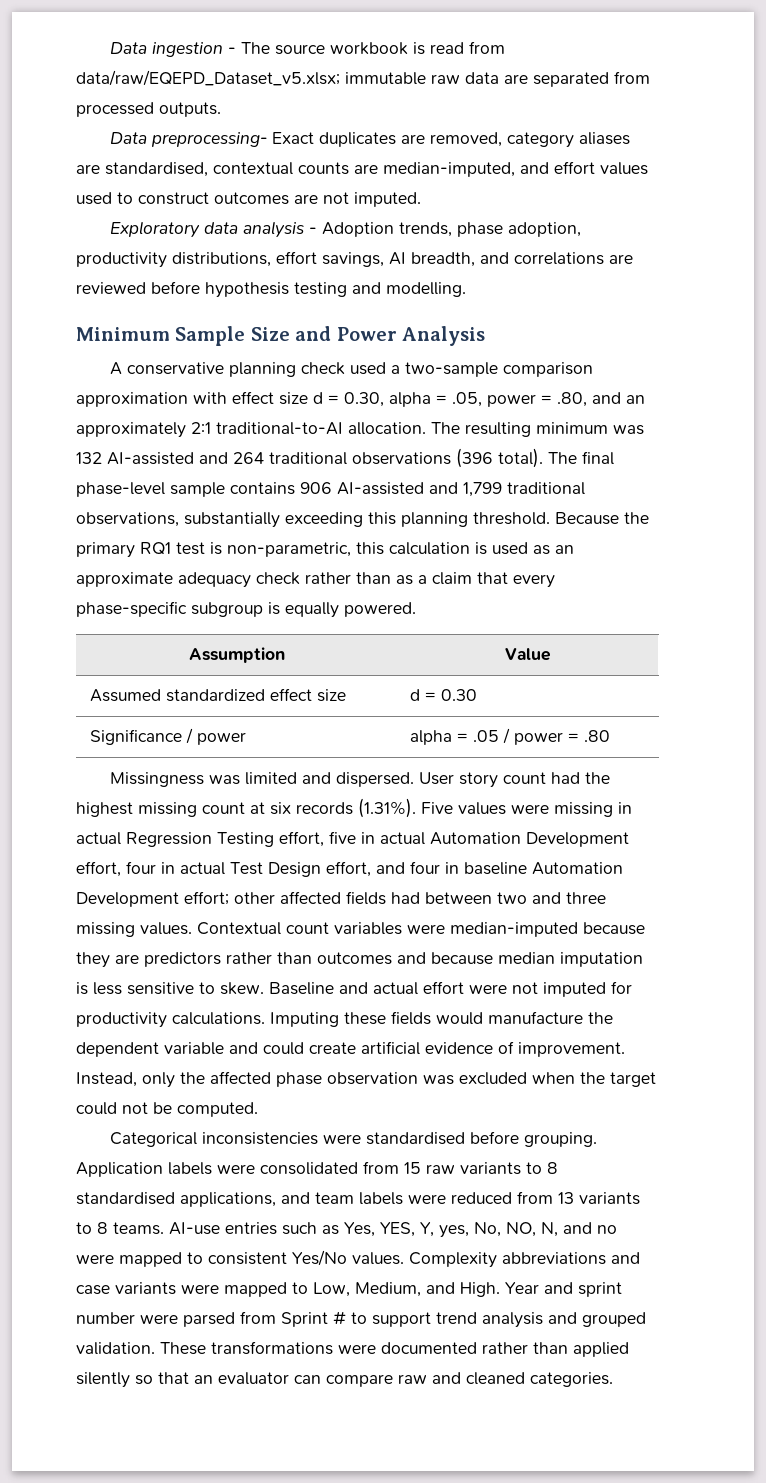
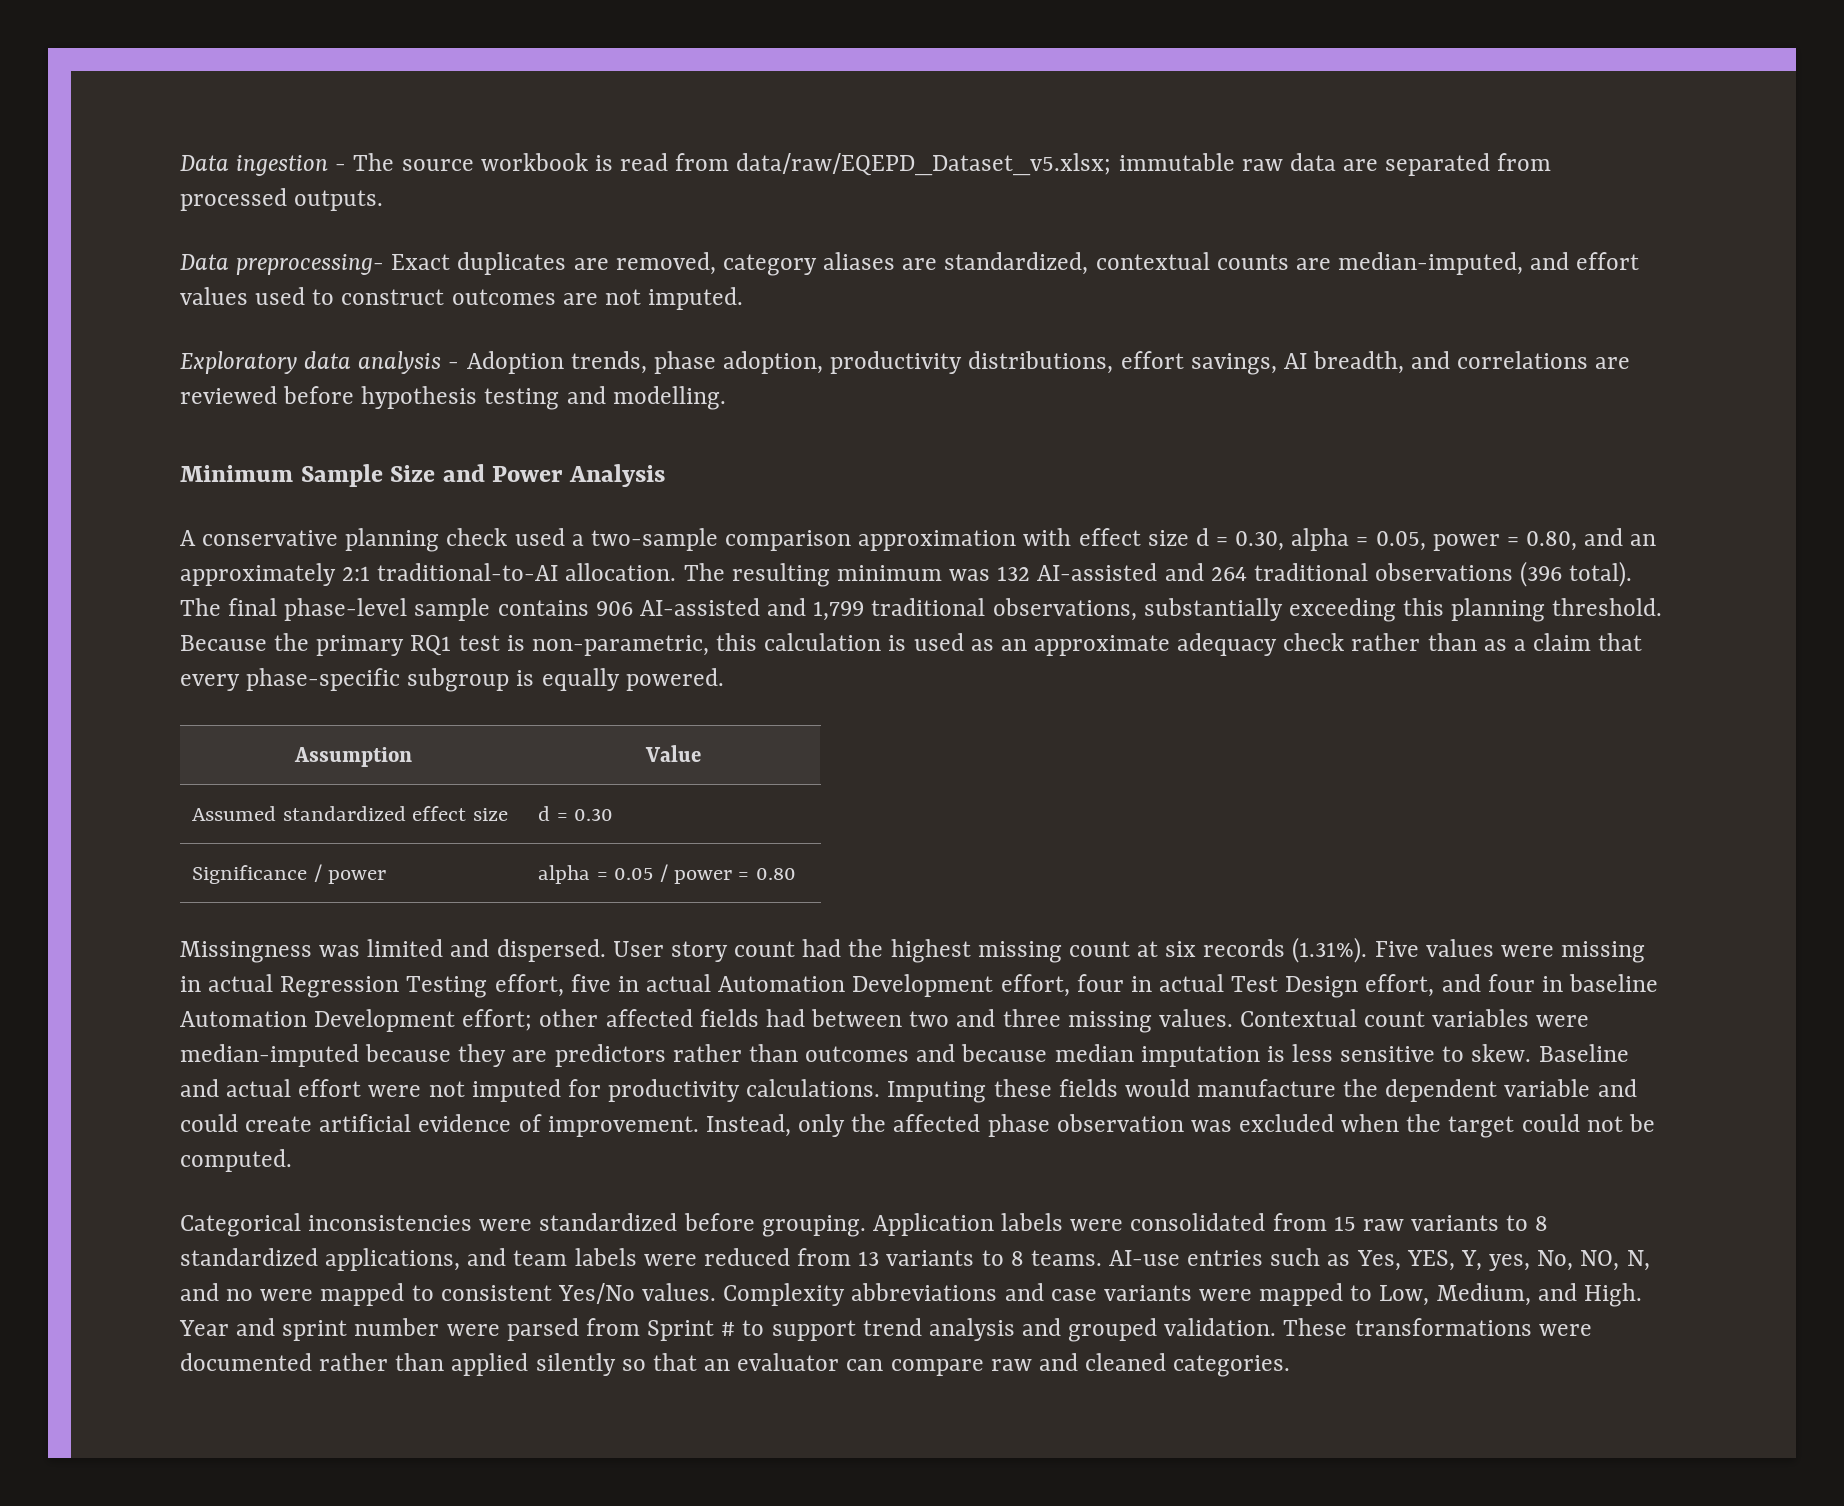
[105,162,208,177] standardised, -> [944,252,1089,275] standardized,
[452,392,587,407] .05, power = .80, -> [1375,531,1578,551] 0.05, power = 0.80,
[472,730,499,742] .05 -> [614,868,654,880] 0.05
[583,730,610,742] .80 -> [755,868,796,880] 0.80
[366,1132,466,1145] standardised -> [539,1213,678,1231] standardized
[76,1192,175,1205] standardised -> [180,1248,318,1266] standardized

